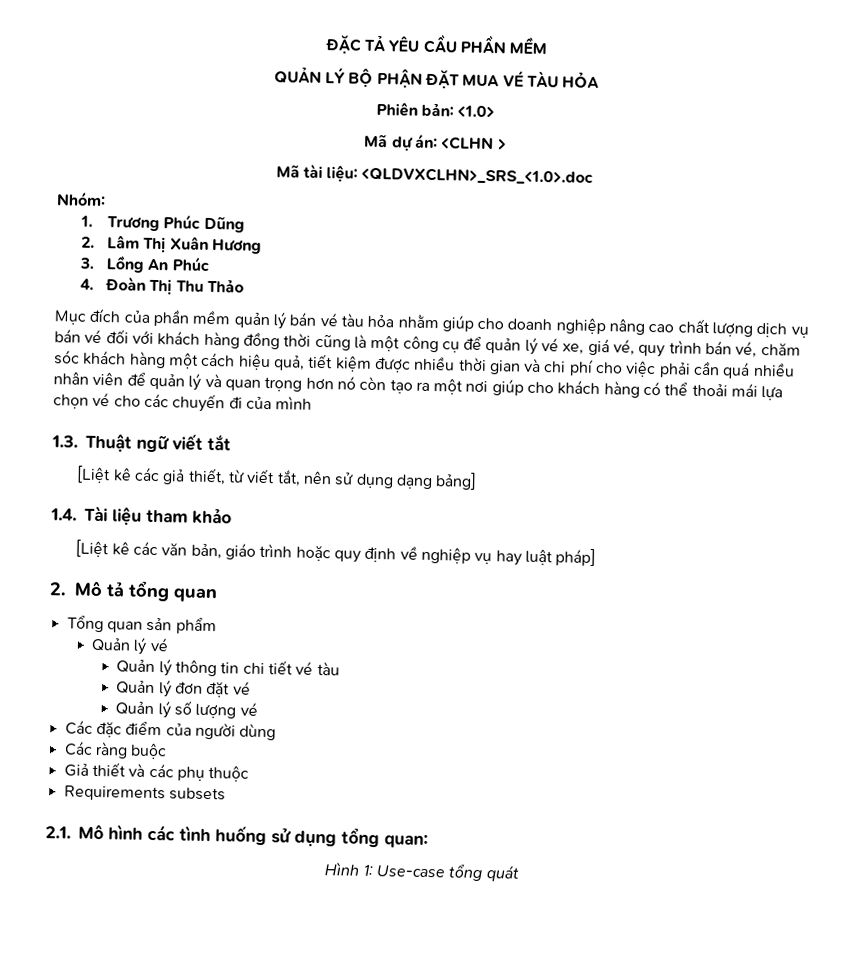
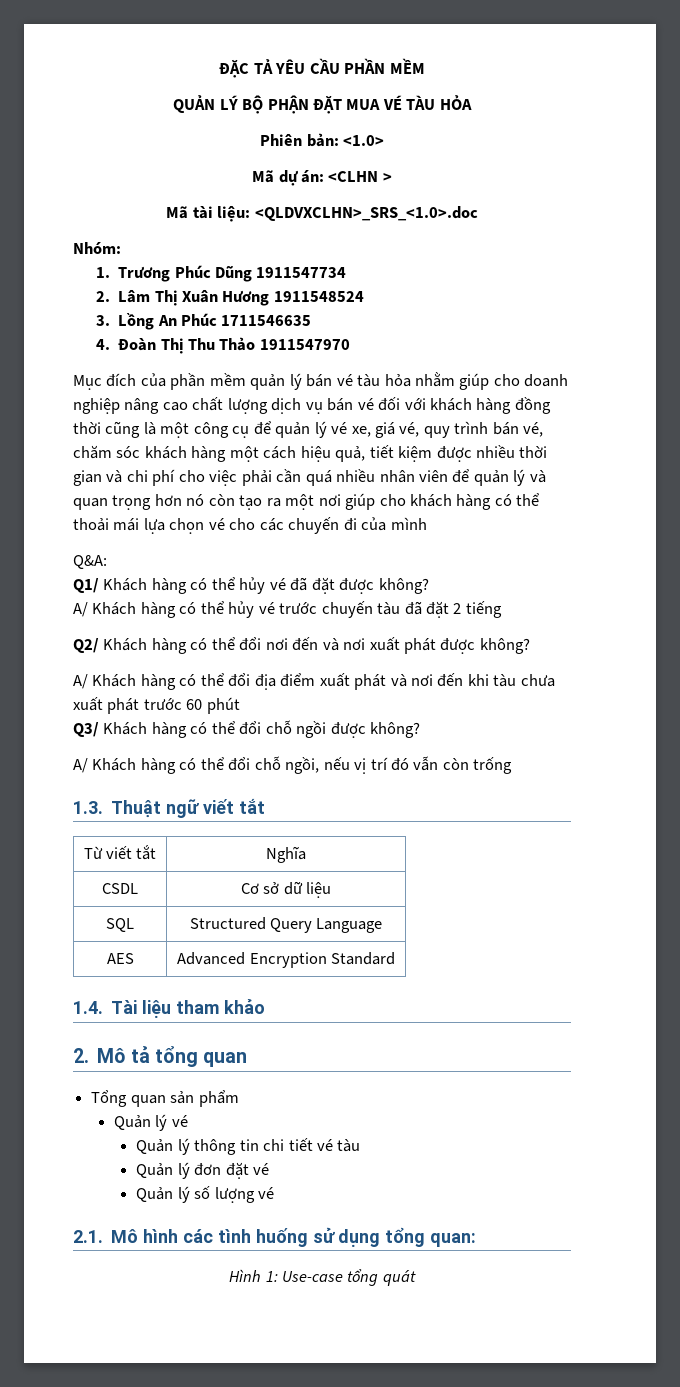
(245, 224) none -> [256,267,347,278] 1911547734
(262, 246) none -> [273,291,364,302] 1911548524
(211, 263) none -> [221,315,312,326] 1711546635
(244, 285) none -> [259,339,350,350] 1911547970
(313, 403) none -> [73,555,107,569] [73,577,429,594] [73,601,502,618] [73,637,530,654] [73,673,555,690] [73,697,240,714] [73,720,421,738] [73,756,513,774] // Q&A: // Q1/ Khách hàng có thể hủy vé đã đặt được không? // A/ Khách hàng có thể hủy vé trước chuyến tàu đã đặt 2 tiếng // Q2/ Khách hàng có thể đổi nơi đến và nơi xuất phát được không? // A/ Khách hàng có thể đổi địa điểm xuất phát và nơi đến khi tàu chưa xuất phát trước 60 phút // Q3/ Khách hàng có thể đổi chỗ ngồi được không? // A/ Khách hàng có thể đổi chỗ ngồi, nếu vị trí đó vẫn còn trống
[76,465,478,490] // [Liệt kê các giả thiết, từ viết tắt, nên sử dụng dạng bảng] -> [83,845,157,860] [266,846,306,863] [102,883,138,894] [240,881,332,898] [106,918,134,932] [189,917,383,933] [106,953,134,964] [177,952,395,968] // Từ viết tắt | Nghĩa // CSDL | Cơ sở dữ liệu // SQL | Structured Query Language // AES | Advanced Encryption Standard
[75,539,597,567] // [Liệt kê các văn bản, giáo trình hoặc quy định về nghiệp vụ hay luật pháp] -> (265, 1006) none
[64,720,277,741] [63,741,168,760] [63,761,250,782] [63,785,226,802] // Các đặc điểm của người dùng // Các ràng buộc // Giả thiết và các phụ thuộc // Requirements subsets -> (275, 1193) none

